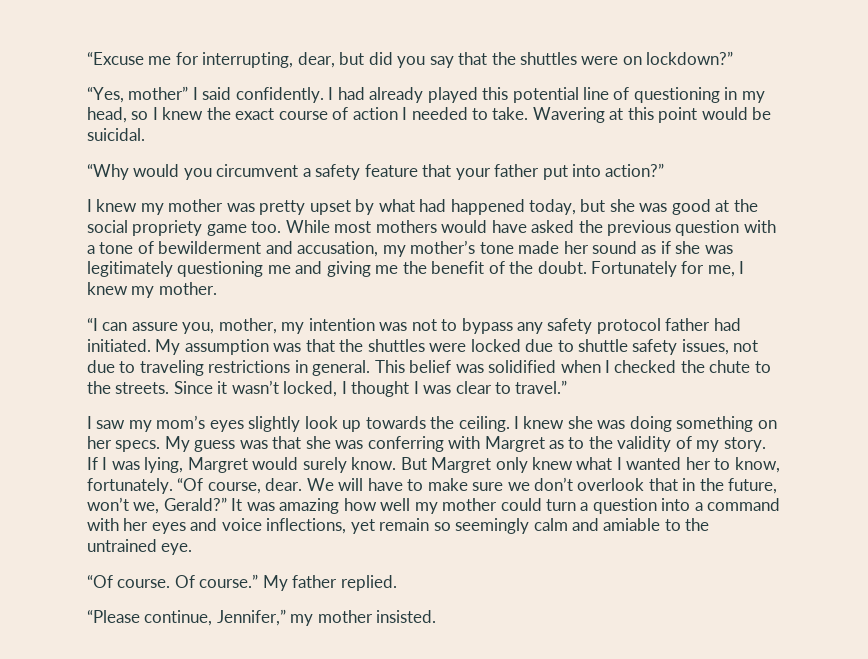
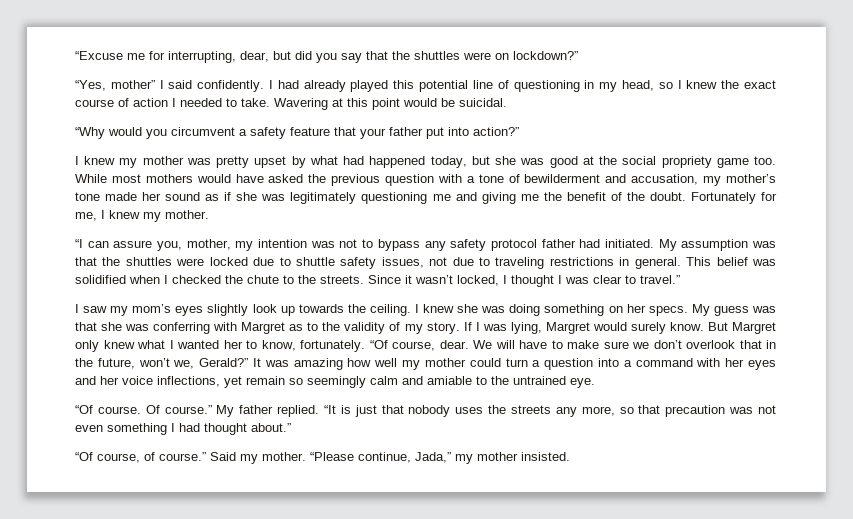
(218, 524) none -> [100,376,119,385] her
(397, 583) // -> [324,405,776,417] [75,423,291,435] [75,452,306,464] “It is just that nobody uses the streets any more, so that precaution was not even something I had thought about.” // “Of course, of course.” Said my mother.
[216,609,286,626] Jennifer,” -> [415,452,451,463] Jada,”

